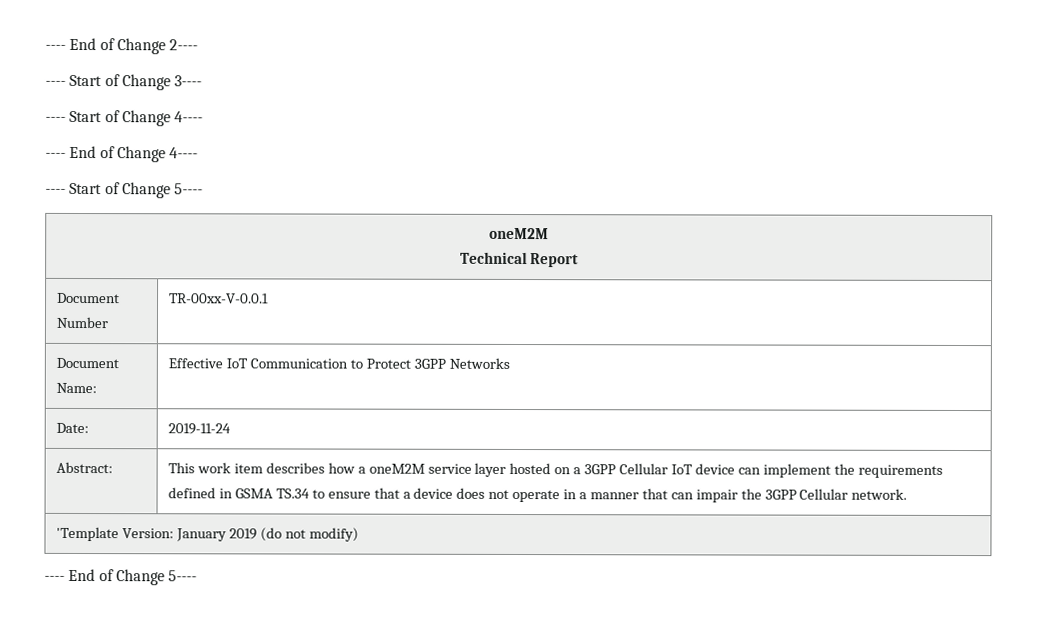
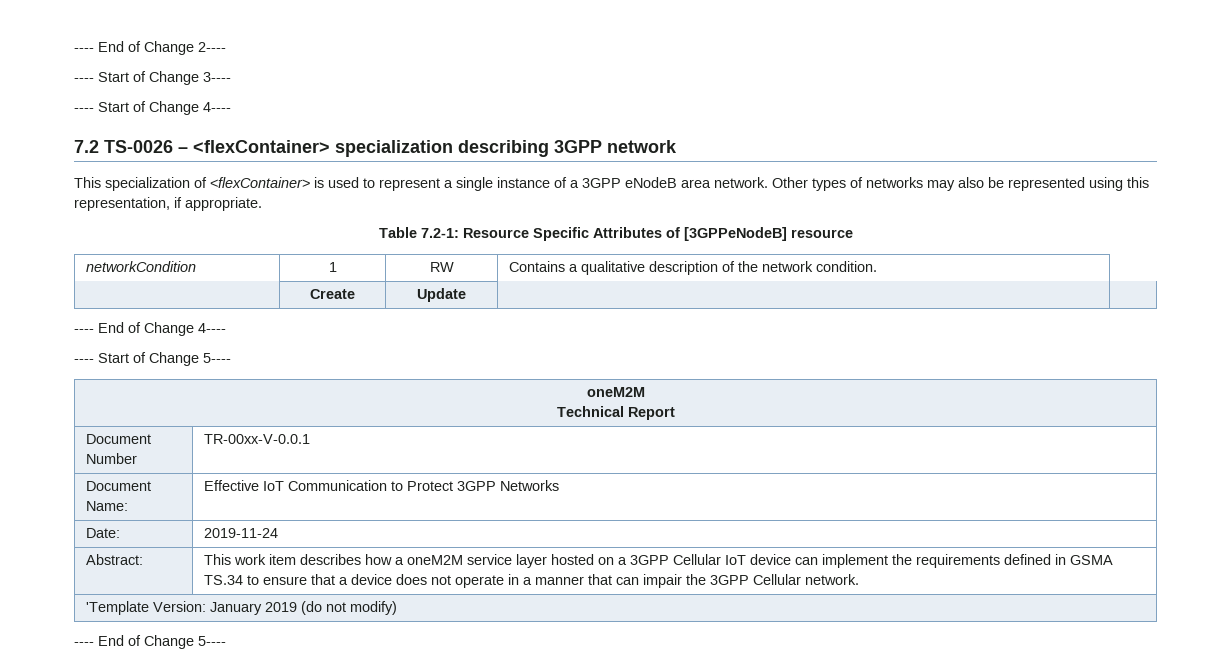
(204, 117) none -> [74,140,677,157] [74,177,1149,191] [74,197,262,211] [378,227,853,241] [85,261,196,272] [328,262,337,272] [429,262,454,272] [508,261,877,275] [310,289,355,299] [417,288,466,302] // 7.2 TS-0026 – <flexContainer> specialization describing 3GPP network // This specialization of <flexContainer> is used to represent a single instance of a 3GPP eNodeB area network. Other types of networks may also be represented using this representation, if appropriate. // Table 7.2-1: Resource Specific Attributes of [3GPPeNodeB] resource // networkCondition | 1 | RW | Contains a qualitative description of the network condition. // | Create | Update | |

